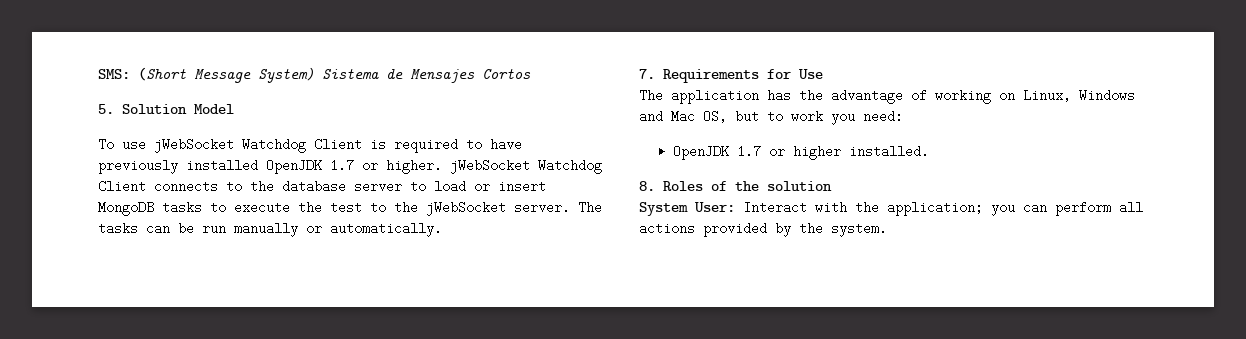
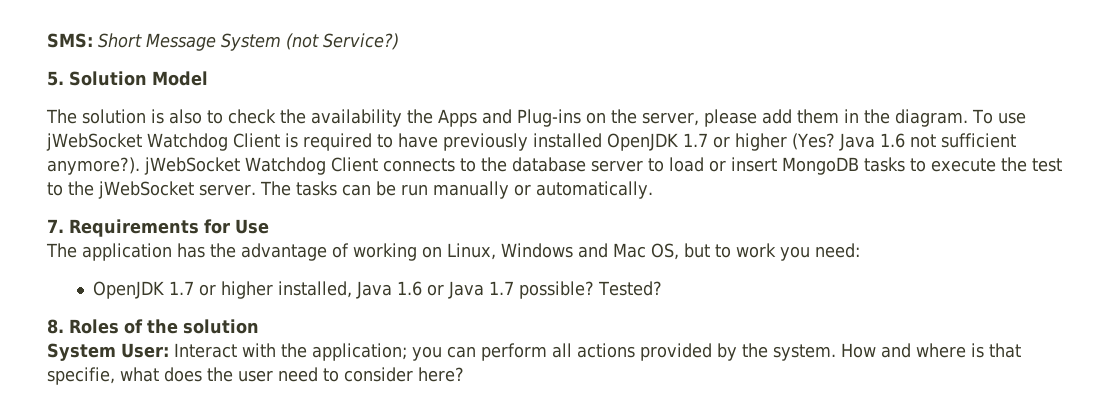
[138,67,531,83] [98,104,234,114] (Short Message System) Sistema de Mensajes Cortos // 5. Solution Model // -> [98,33,399,51] [47,71,208,86] [46,109,968,127] Short Message System (not Service?) // 5. Solution Model // The solution is also to check the availability the Apps and Plug-ins on the server, please add them in the diagram.
[386,159,442,174] higher. -> [734,133,1016,151] [47,157,140,175] higher (Yes? Java 1.6 not sufficient anymore?).
[849,145,930,158] installed. -> [277,281,662,299] installed, Java 1.6 or Java 1.7 possible? Tested?
(887, 229) none -> [841,343,1021,358] [47,367,464,385] How and where is that specifie, what does the user need to consider here?

